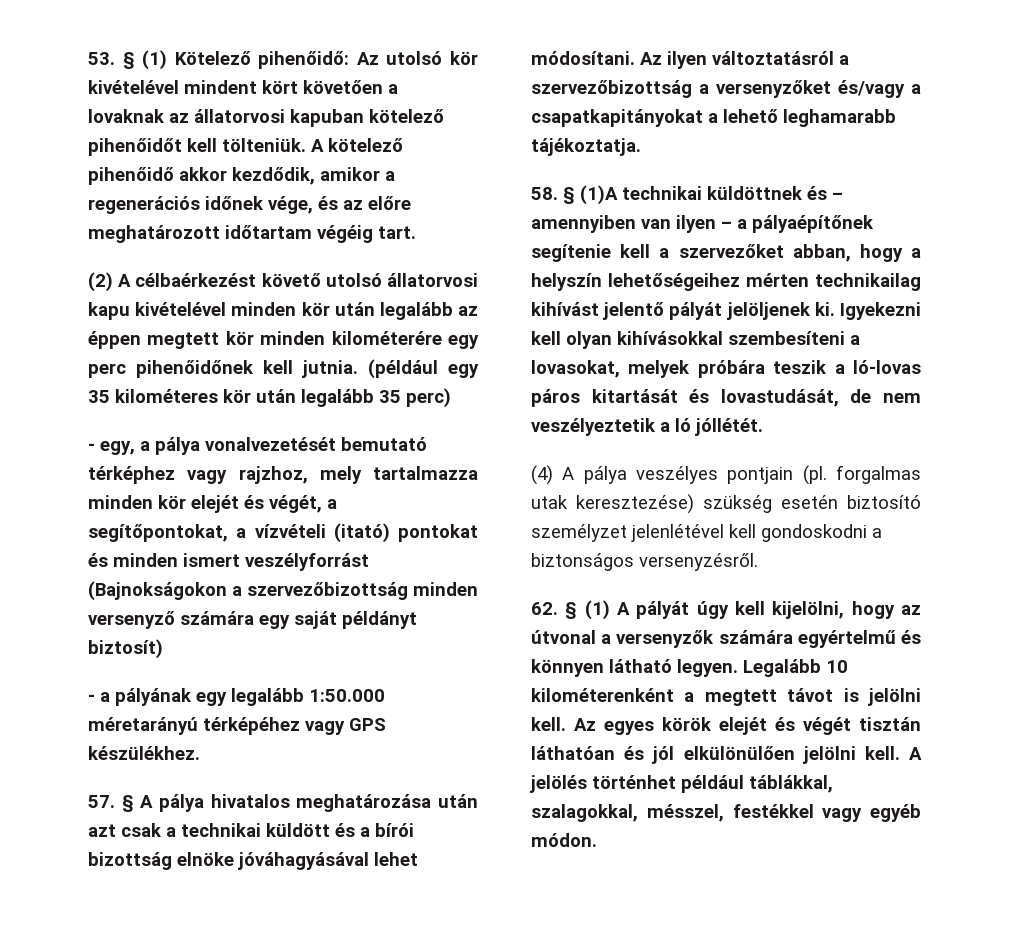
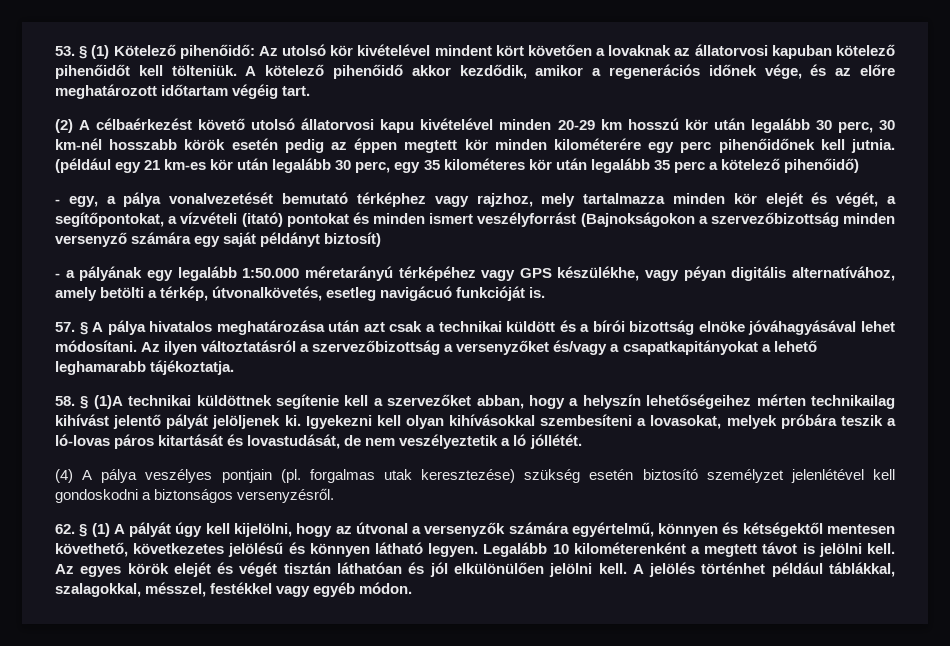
[301,302,453,320] kör után legalább -> [557,118,895,133] [55,138,324,153] 20-29 km hosszú kör után legalább 30 perc, 30 km-nél hosszabb körök esetén pedig
(479, 371) none -> [144,158,421,173] 21 km-es kör után legalább 30 perc, egy
[406,388,451,408] perc) -> [673,158,859,173] perc a kötelező pihenőidő)
[88,746,200,760] készülékhez. -> [557,266,895,281] [55,286,546,301] készülékhe, vagy péyan digitális alternatívához, amely betölti a térkép, útvonalkövetés, esetleg navigácuó funkcióját is.
[807,186,843,200] [531,215,874,233] és – amennyiben van ilyen – a pályaépítőnek -> (272, 400) none
[797,630,896,648] egyértelmű -> [571,522,896,537] [55,542,284,557] egyértelmű, könnyen és kétségektől mentesen követhető, következetes jelölésű

